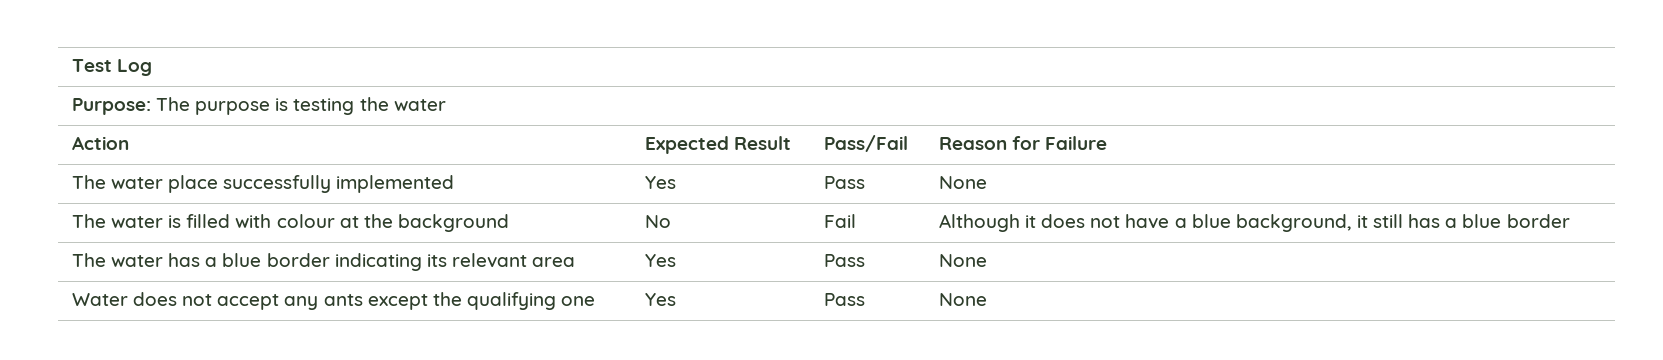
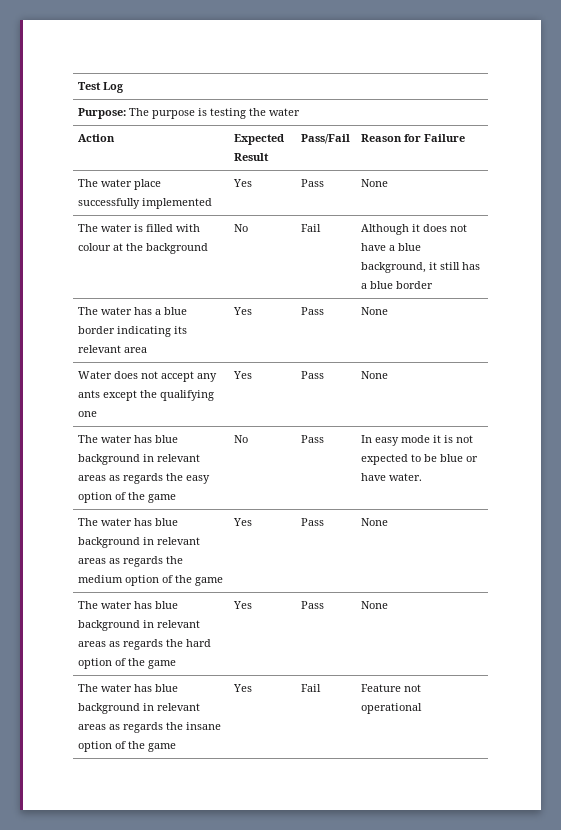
(987, 299) none -> [78,435,179,443] [78,454,201,465] [78,473,211,484] [78,492,177,503] [234,435,249,443] [301,435,325,443] [361,435,474,446] [361,454,479,465] [361,473,423,481] [78,518,179,526] [78,537,201,548] [78,556,184,567] [78,575,224,586] [233,518,253,526] [301,518,325,526] [361,518,389,526] [78,601,179,609] [78,620,201,631] [78,639,212,650] [78,658,177,669] [233,601,253,609] [301,601,325,609] [361,601,389,609] [78,684,179,692] [78,703,201,714] [78,722,222,733] [78,741,177,752] [233,684,253,692] [301,684,322,692] [361,684,422,692] [361,703,423,714] // The water has blue background in relevant areas as regards the easy option of the game | No | Pass | In easy mode it is not expected to be blue or have water. // The water has blue background in relevant areas as regards the medium option of the game | Yes | Pass | None // The water has blue background in relevant areas as regards the hard option of the game | Yes | Pass | None // The water has blue background in relevant areas as regards the insane option of the game | Yes | Fail | Feature not operational

